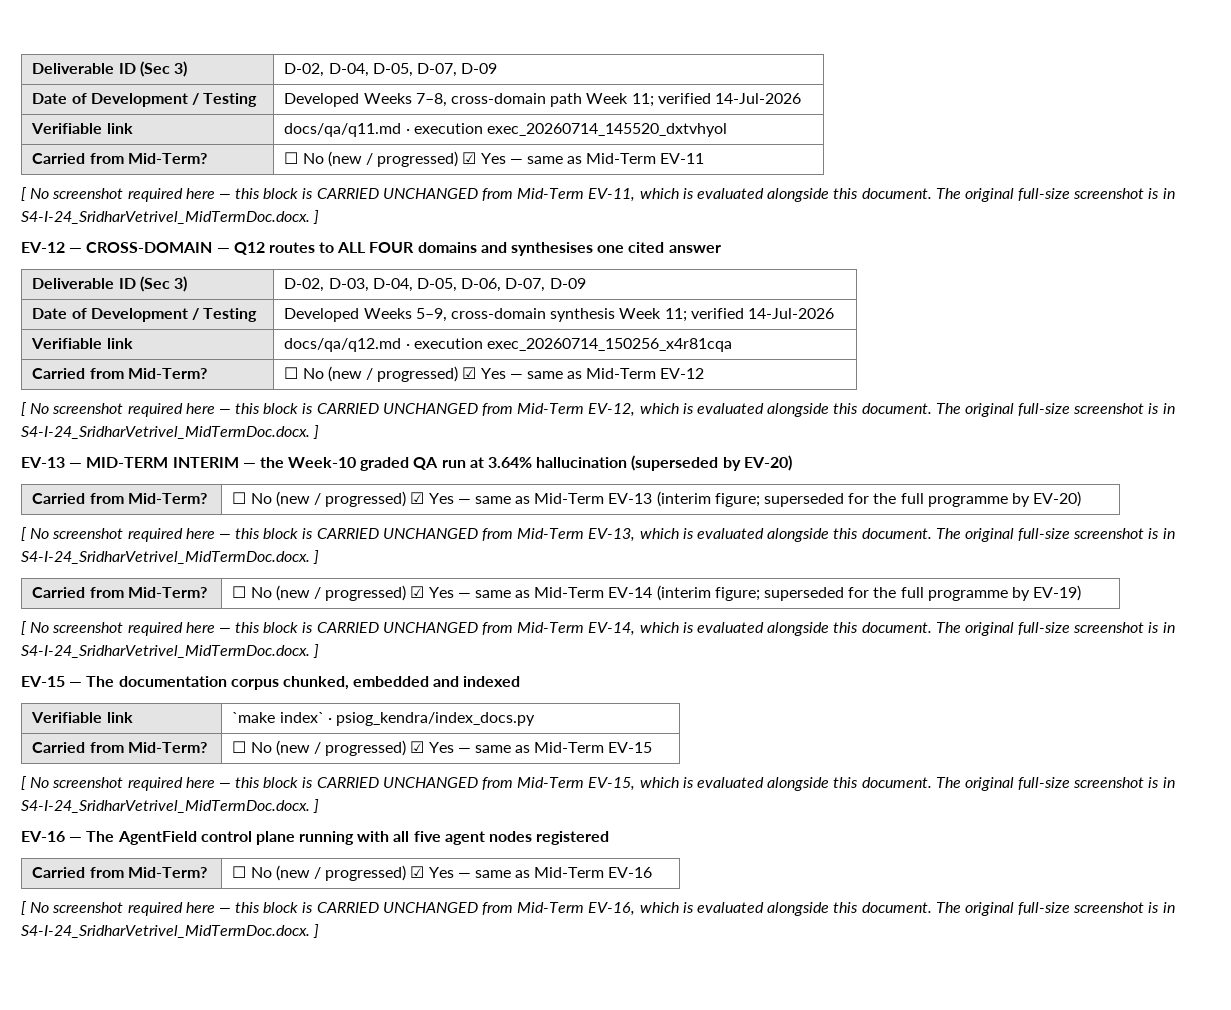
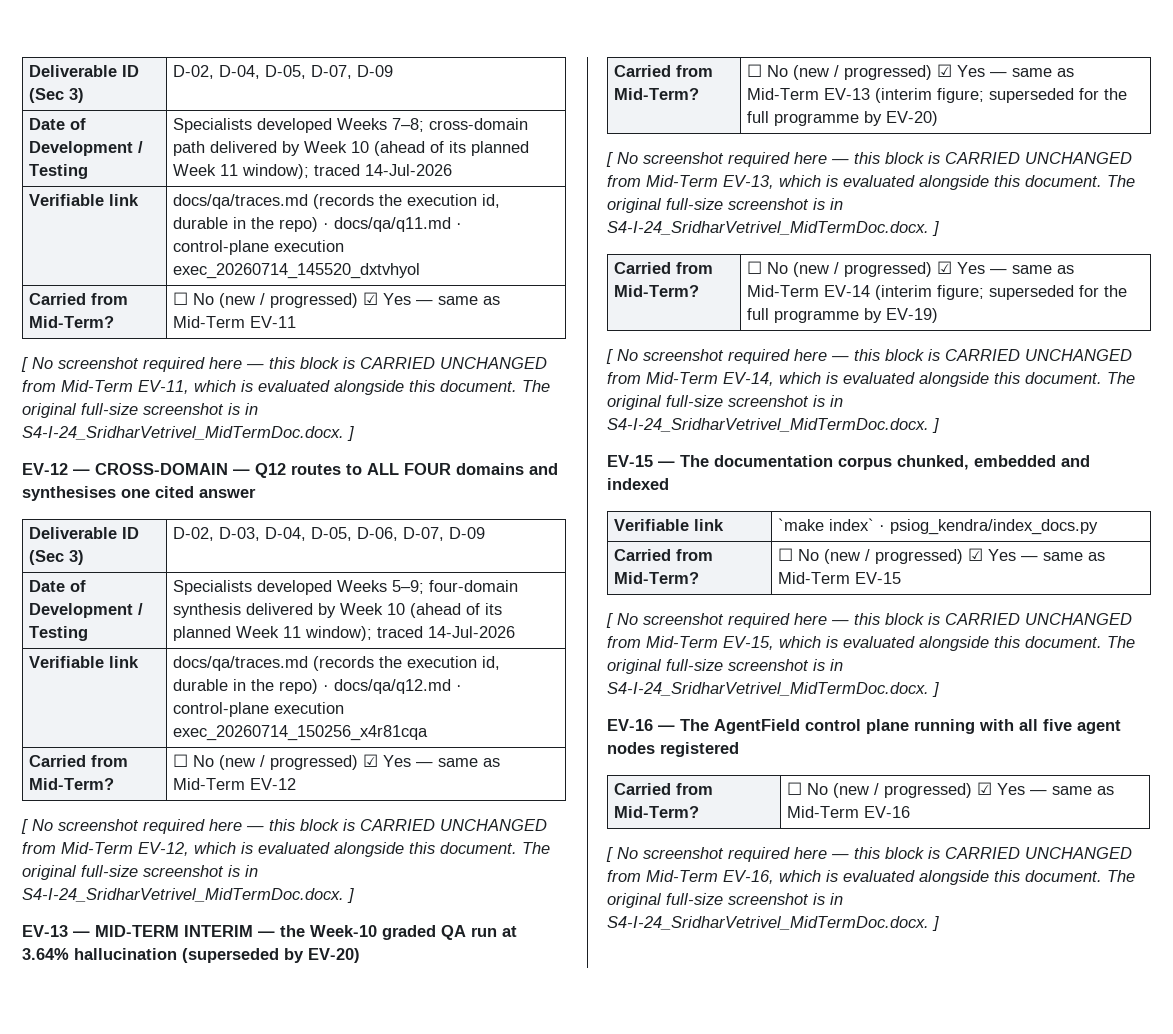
[284,93,801,107] [31,123,133,134] Developed Weeks 7–8, cross-domain path Week 11; verified 14-Jul-2026 // Verifiable link | -> [172,118,528,133] [172,141,529,156] [172,164,452,179] [28,194,139,206] [172,194,500,209] [172,217,329,232] Specialists developed Weeks 7–8; cross-domain path delivered by Week 10 (ahead of its planned Week 11 window); traced 14-Jul-2026 // Verifiable link | docs/qa/traces.md (records the execution id, durable in the repo) ·
(410, 131) none -> [172,240,269,255] control-plane
[284,308,834,322] [31,338,133,349] Developed Weeks 5–9, cross-domain synthesis Week 11; verified 14-Jul-2026 // Verifiable link | -> [172,580,518,595] [172,603,502,618] [172,626,515,641] [28,656,139,668] [172,656,500,671] [172,679,329,694] Specialists developed Weeks 5–9; four-domain synthesis delivered by Week 10 (ahead of its planned Week 11 window); traced 14-Jul-2026 // Verifiable link | docs/qa/traces.md (records the execution id, durable in the repo) ·
(410, 346) none -> [172,702,269,717] control-plane

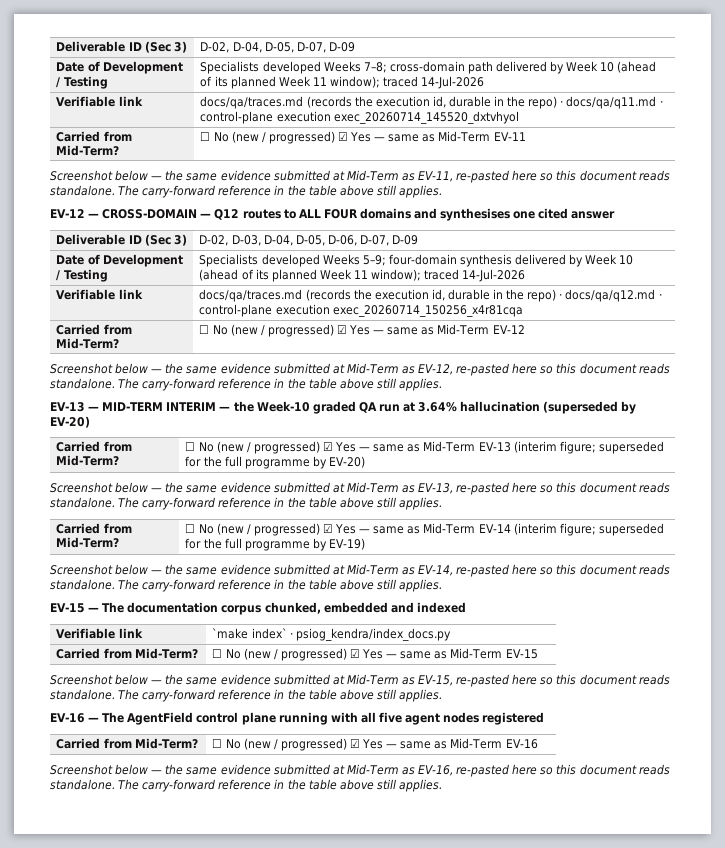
[21,357,547,372] [22,380,550,395] [22,403,258,418] [22,426,354,441] [ No screenshot required here — this block is CARRIED UNCHANGED from Mid-Term EV-11, which is evaluated alongside this document. The original full-size screenshot is in S4-I-24_SridharVetrivel_MidTermDoc.docx. ] -> [50,170,670,183] [50,185,442,198] Screenshot below — the same evidence submitted at Mid-Term as EV-11, re-pasted here so this document reads standalone. The carry-forward reference in the table above still applies.
[21,819,547,834] [22,842,550,857] [22,865,258,880] [22,888,354,903] [ No screenshot required here — this block is CARRIED UNCHANGED from Mid-Term EV-12, which is evaluated alongside this document. The original full-size screenshot is in S4-I-24_SridharVetrivel_MidTermDoc.docx. ] -> [50,363,670,376] [50,378,442,391] Screenshot below — the same evidence submitted at Mid-Term as EV-12, re-pasted here so this document reads standalone. The carry-forward reference in the table above still applies.
[606,152,1132,167] [607,175,1135,190] [607,198,843,213] [607,221,939,236] [ No screenshot required here — this block is CARRIED UNCHANGED from Mid-Term EV-13, which is evaluated alongside this document. The original full-size screenshot is in S4-I-24_SridharVetrivel_MidTermDoc.docx. ] -> [50,482,670,495] [50,497,442,510] Screenshot below — the same evidence submitted at Mid-Term as EV-13, re-pasted here so this document reads standalone. The carry-forward reference in the table above still applies.
[606,349,1132,364] [607,372,1135,387] [607,395,843,410] [607,418,939,433] [ No screenshot required here — this block is CARRIED UNCHANGED from Mid-Term EV-14, which is evaluated alongside this document. The original full-size screenshot is in S4-I-24_SridharVetrivel_MidTermDoc.docx. ] -> [50,564,670,577] [50,579,442,592] Screenshot below — the same evidence submitted at Mid-Term as EV-14, re-pasted here so this document reads standalone. The carry-forward reference in the table above still applies.
[606,613,1132,628] [607,636,1135,651] [607,659,843,674] [607,682,939,697] [ No screenshot required here — this block is CARRIED UNCHANGED from Mid-Term EV-15, which is evaluated alongside this document. The original full-size screenshot is in S4-I-24_SridharVetrivel_MidTermDoc.docx. ] -> [50,674,670,687] [50,689,442,702] Screenshot below — the same evidence submitted at Mid-Term as EV-15, re-pasted here so this document reads standalone. The carry-forward reference in the table above still applies.
[606,847,1132,862] [607,870,1135,885] [607,893,843,908] [607,916,939,931] [ No screenshot required here — this block is CARRIED UNCHANGED from Mid-Term EV-16, which is evaluated alongside this document. The original full-size screenshot is in S4-I-24_SridharVetrivel_MidTermDoc.docx. ] -> [50,764,670,777] [50,779,442,792] Screenshot below — the same evidence submitted at Mid-Term as EV-16, re-pasted here so this document reads standalone. The carry-forward reference in the table above still applies.

